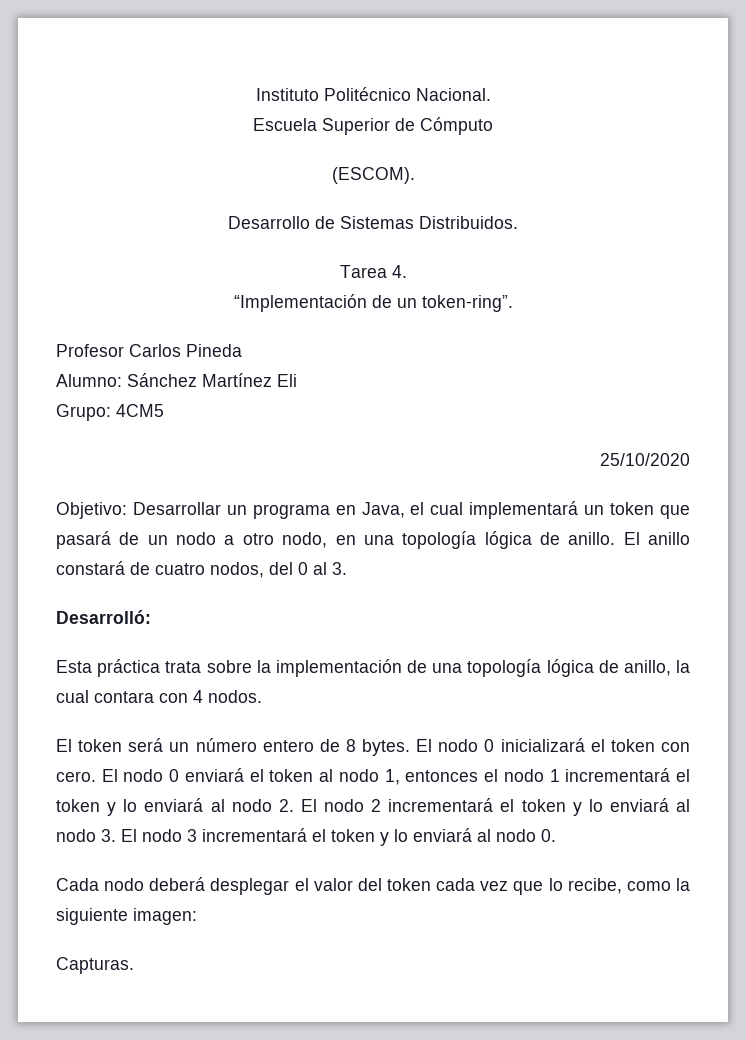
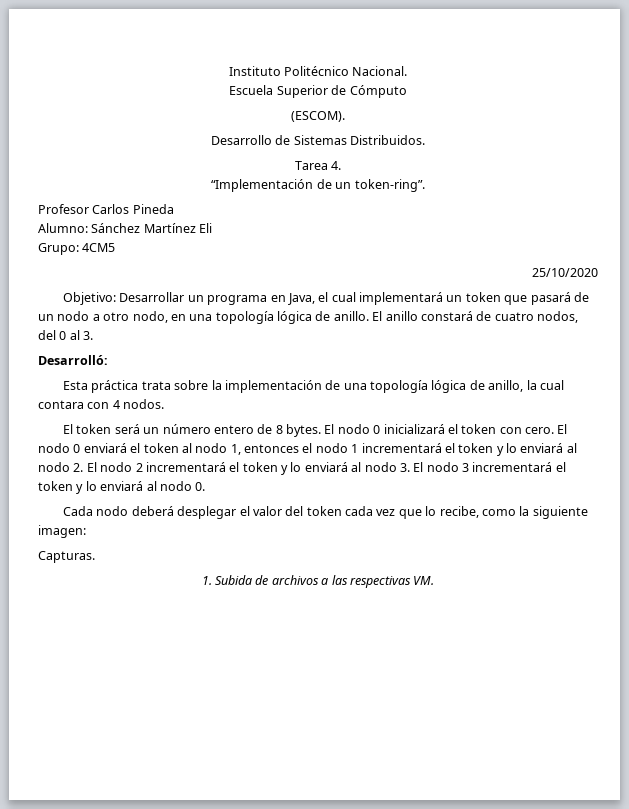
(134, 965) none -> [201,575,435,588] // 1. Subida de archivos a las respectivas VM.

